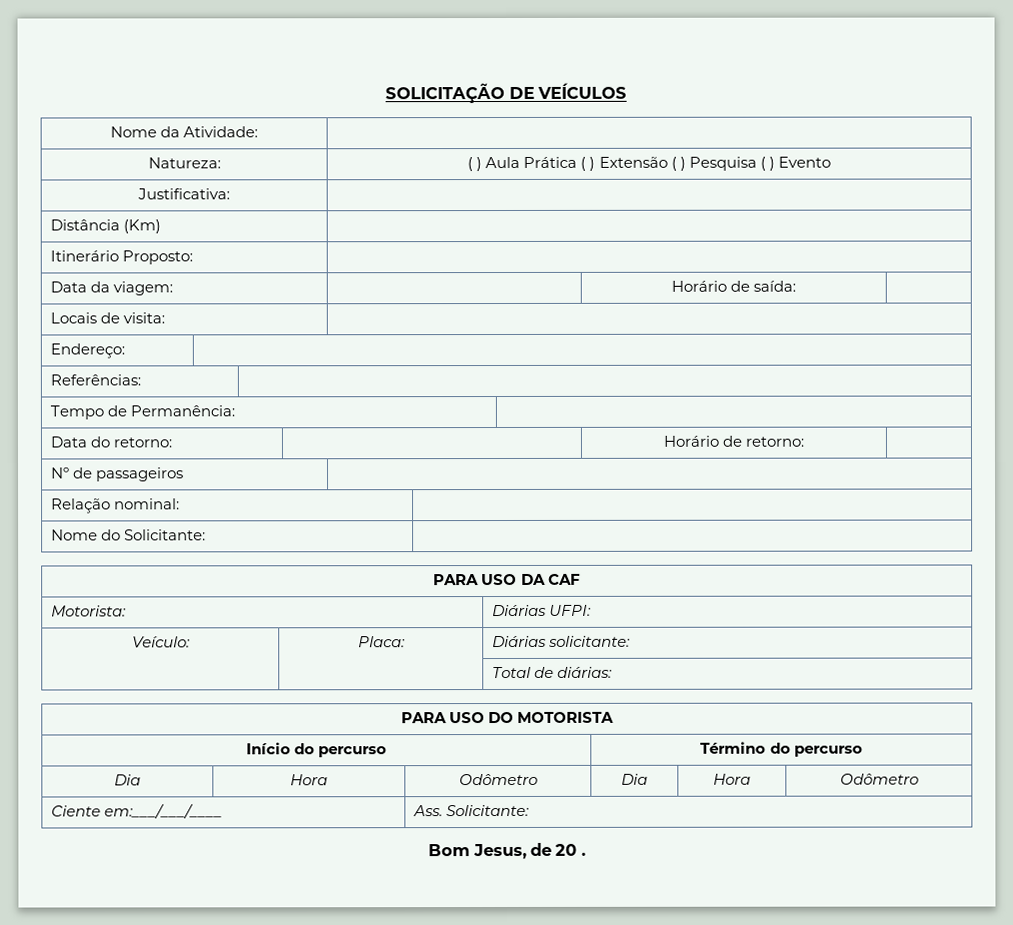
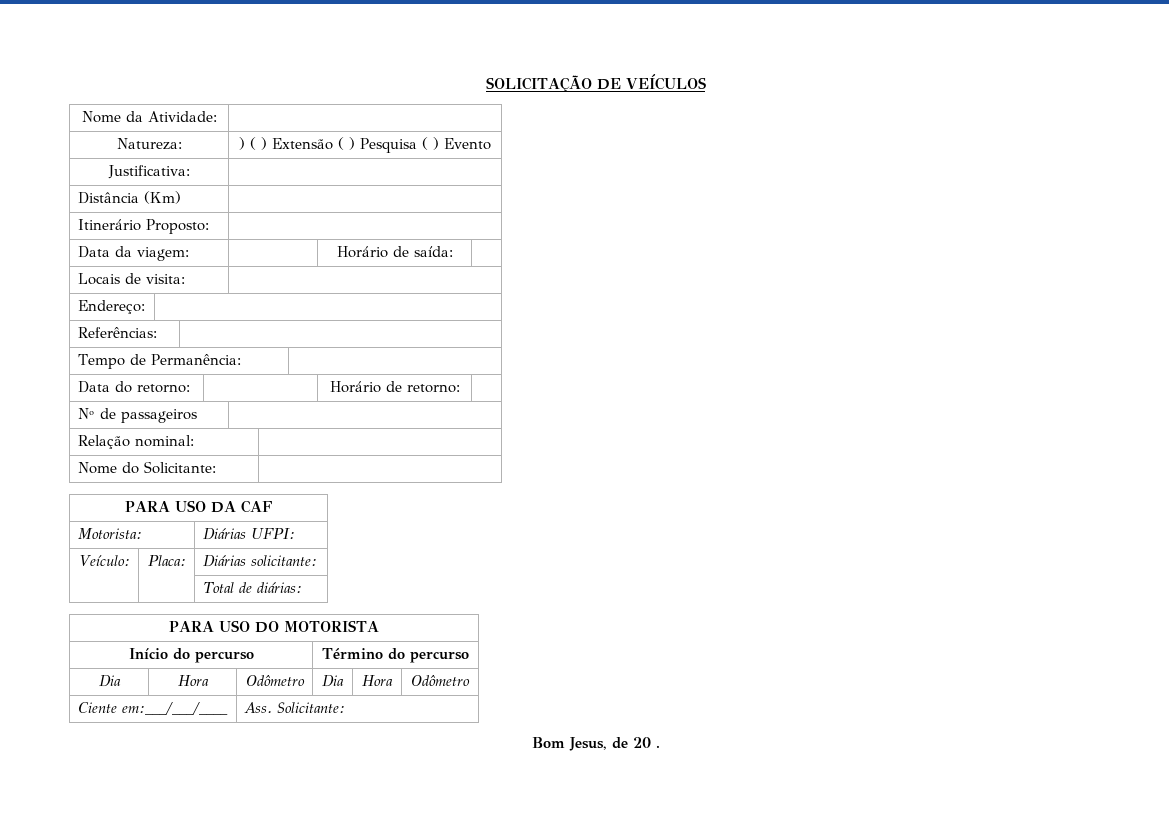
[467,156,578,172] ( ) Aula Prática -> [239,137,245,150] )

